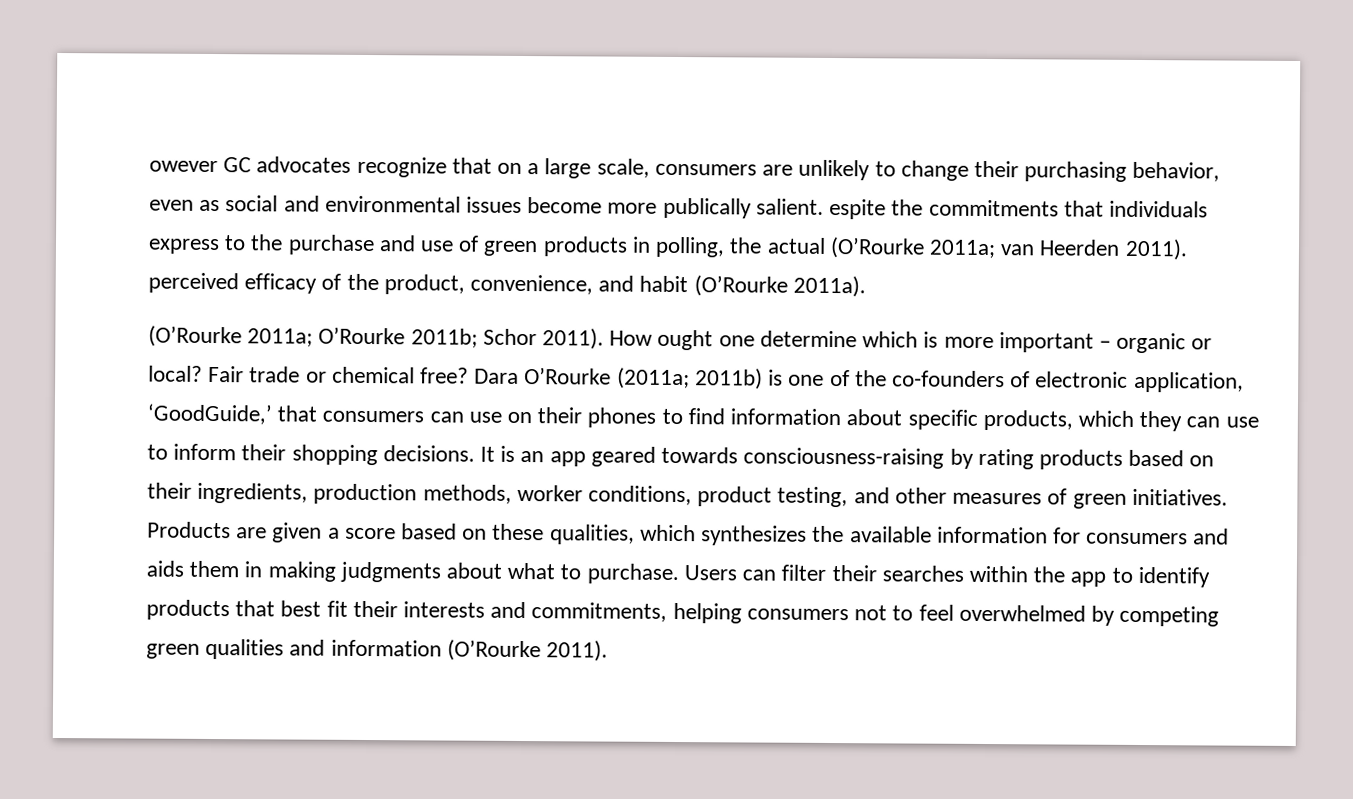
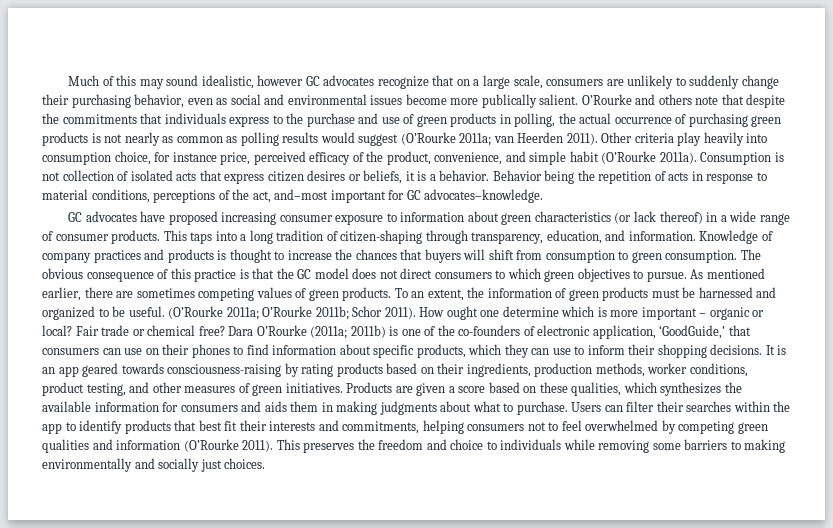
[149,160,218,173] owever -> [68,75,304,89] Much of this may sound idealistic, however
(896, 169) none -> [689,75,740,89] suddenly
[829,198,887,220] espite -> [581,94,786,108] O’Rourke and others note that despite
(826, 245) none -> [614,113,782,127] [42,132,399,146] occurrence of purchasing green products is not nearly as common as polling results would suggest
(1188, 249) none -> [601,132,768,146] [42,151,251,165] Other criteria play heavily into consumption choice, for instance price,
(635, 283) none -> [529,151,567,165] simple
(866, 286) // -> [700,152,784,165] [42,170,767,184] [42,189,544,203] [68,211,790,225] [42,230,773,244] [42,249,761,263] [42,268,765,282] [42,287,777,301] [42,306,165,320] Consumption is not collection of isolated acts that express citizen desires or beliefs, it is a behavior. Behavior being the repetition of acts in response to material conditions, perceptions of the act, and–most important for GC advocates–knowledge. // GC advocates have proposed increasing consumer exposure to information about green characteristics (or lack thereof) in a wide range of consumer products. This taps into a long tradition of citizen-shaping through transparency, education, and information. Knowledge of company practices and products is thought to increase the chances that buyers will shift from consumption to green consumption. The obvious consequence of this practice is that the GC model does not direct consumers to which green objectives to pursue. As mentioned earlier, there are sometimes competing values of green products. To an extent, the information of green products must be harnessed and organized to be useful.
(609, 651) none -> [276,439,786,453] [42,458,266,472] This preserves the freedom and choice to individuals while removing some barriers to making environmentally and socially just choices.

